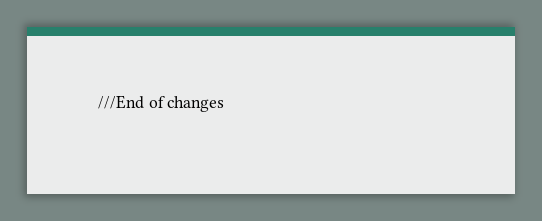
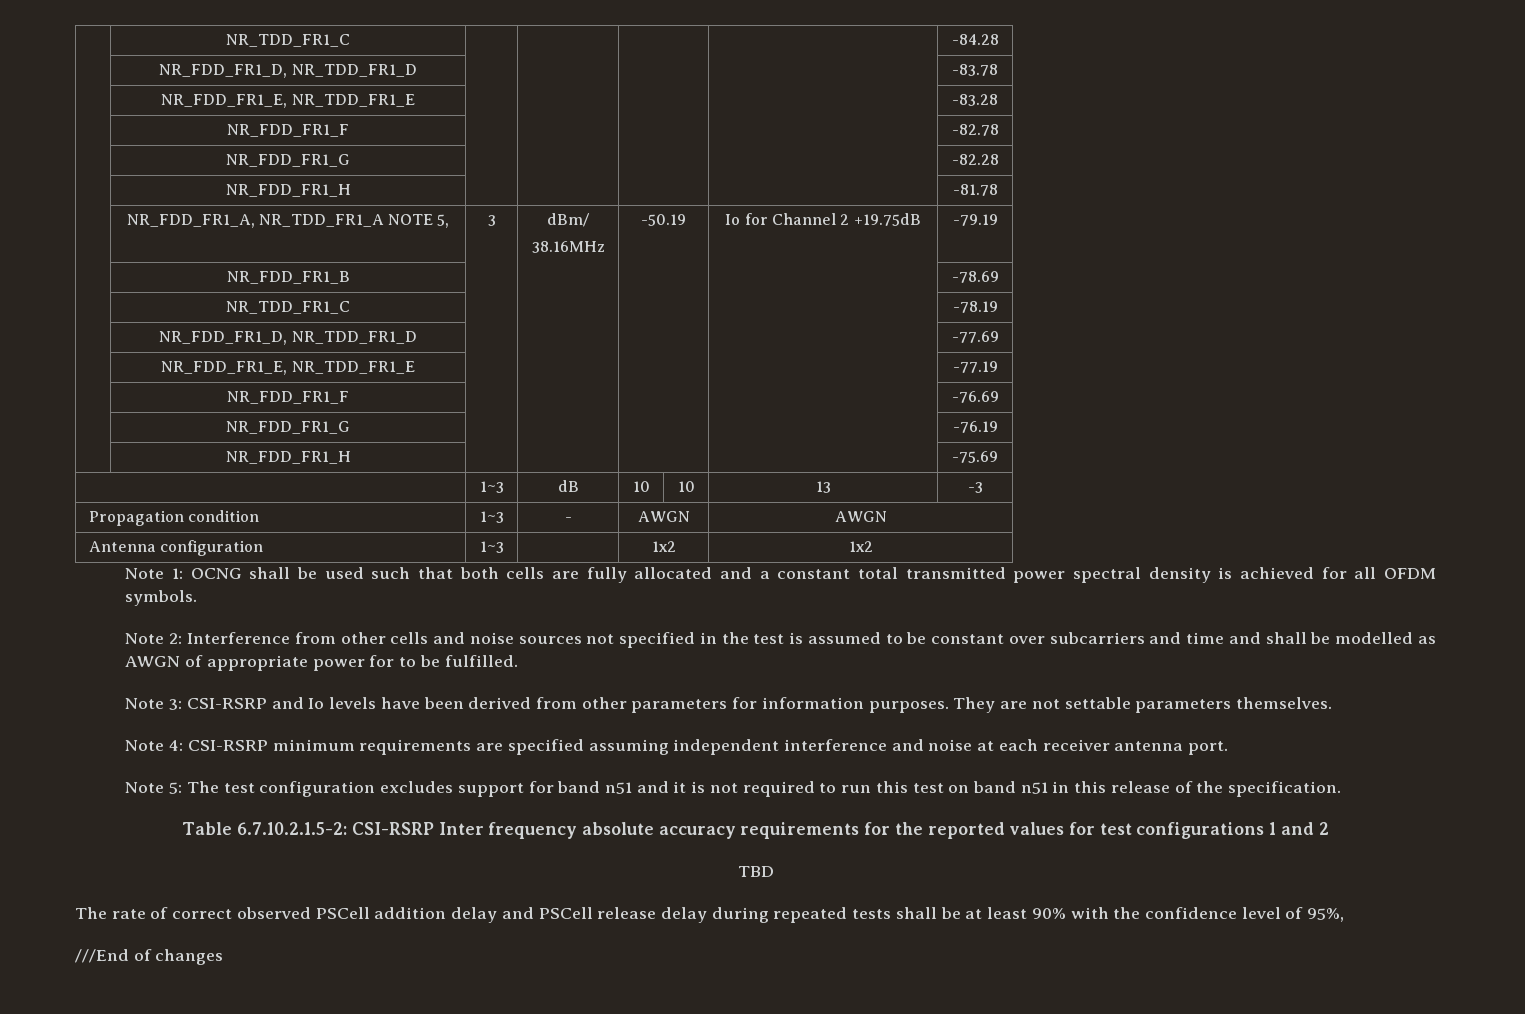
(98, 102) none -> [226,34,350,47] [951,34,999,45] [159,64,417,78] [952,64,998,76] [161,94,415,108] [952,94,998,106] [227,124,349,137] [951,124,999,136] [226,154,350,167] [951,154,999,165] [225,184,351,197] [952,184,998,196] [126,214,450,228] [487,215,496,226] [546,213,590,227] [531,241,605,253] [641,214,686,226] [725,213,921,226] [952,214,998,226] [226,271,350,284] [951,271,999,283] [226,301,350,314] [952,301,998,313] [159,331,417,345] [951,331,999,343] [161,361,415,375] [952,361,998,373] [227,391,349,404] [951,391,999,403] [226,421,350,434] [952,421,998,433] [225,451,351,464] [952,451,998,463] [479,481,504,493] [557,480,579,492] [632,481,650,492] [677,481,695,492] [815,481,831,493] [967,482,983,493] [88,510,259,526] [479,511,504,523] [564,517,572,522] [637,511,690,522] [834,511,887,522] [88,540,263,556] [479,541,504,553] [651,541,676,552] [848,541,873,552] [125,567,1436,583] [125,590,198,606] [125,632,1436,648] [125,655,518,671] [125,697,1332,713] [125,739,1229,755] [125,781,1342,797] [182,822,1329,839] [737,866,774,877] [75,907,1345,923] | NR_TDD_FR1_C | | | | | -84.28 // | NR_FDD_FR1_D, NR_TDD_FR1_D | | | | | -83.78 // | NR_FDD_FR1_E, NR_TDD_FR1_E | | | | | -83.28 // | NR_FDD_FR1_F | | | | | -82.78 // | NR_FDD_FR1_G | | | | | -82.28 // | NR_FDD_FR1_H | | | | | -81.78 // | NR_FDD_FR1_A, NR_TDD_FR1_A NOTE 5, | 3 | dBm/ // 38.16MHz | -50.19 | Io for Channel 2 +19.75dB | -79.19 // | NR_FDD_FR1_B | | | | | -78.69 // | NR_TDD_FR1_C | | | | | -78.19 // | NR_FDD_FR1_D, NR_TDD_FR1_D | | | | | -77.69 // | NR_FDD_FR1_E, NR_TDD_FR1_E | | | | | -77.19 // | NR_FDD_FR1_F | | | | | -76.69 // | NR_FDD_FR1_G | | | | | -76.19 // | NR_FDD_FR1_H | | | | | -75.69 // | 1~3 | dB | 10 | 10 | 13 | -3 // Propagation condition | 1~3 | - | AWGN | AWGN // Antenna configuration | 1~3 | | 1x2 | 1x2 // Note 1: OCNG shall be used such that both cells are fully allocated and a constant total transmitted power spectral density is achieved for all OFDM symbols. // Note 2: Interference from other cells and noise sources not specified in the test is assumed to be constant over subcarriers and time and shall be modelled as AWGN of appropriate power for to be fulfilled. // Note 3: CSI-RSRP and Io levels have been derived from other parameters for information purposes. They are not settable parameters themselves. // Note 4: CSI-RSRP minimum requirements are specified assuming independent interference and noise at each receiver antenna port. // Note 5: The test configuration excludes support for band n51 and it is not required to run this test on band n51 in this release of the specification. // Table 6.7.10.2.1.5-2: CSI-RSRP Inter frequency absolute accuracy requirements for the reported values for test configurations 1 and 2 // TBD // The rate of correct observed PSCell addition delay and PSCell release delay during repeated tests shall be at least 90% with the confidence level of 95%, //

